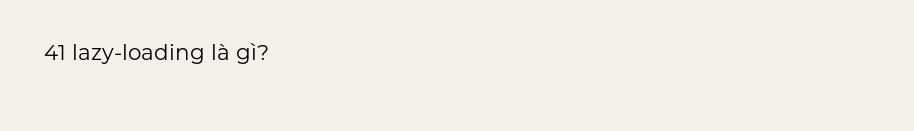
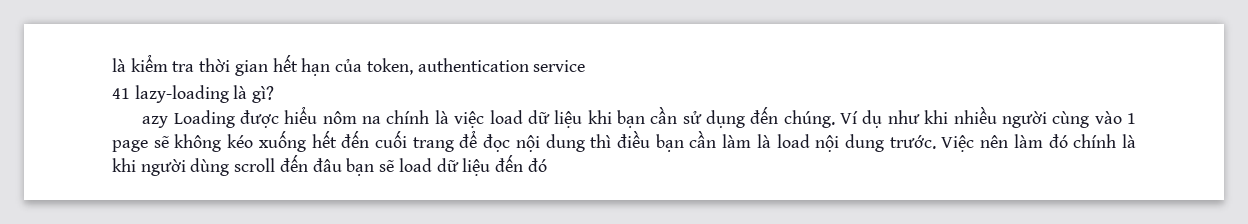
[44,43,269,64] 41 lazy-loading là gì? -> [112,54,586,76] [112,85,275,103] [142,106,1137,128] [112,130,1136,152] [112,154,547,176] là kiểm tra thời gian hết hạn của token, authentication service // 41 lazy-loading là gì? // azy Loading được hiểu nôm na chính là việc load dữ liệu khi bạn cần sử dụng đến chúng. Ví dụ như khi nhiều người cùng vào 1 page sẽ không kéo xuống hết đến cuối trang để đọc nội dung thì điều bạn cần làm là load nội dung trước. Việc nên làm đó chính là khi người dùng scroll đến đâu bạn sẽ load dữ liệu đến đó

